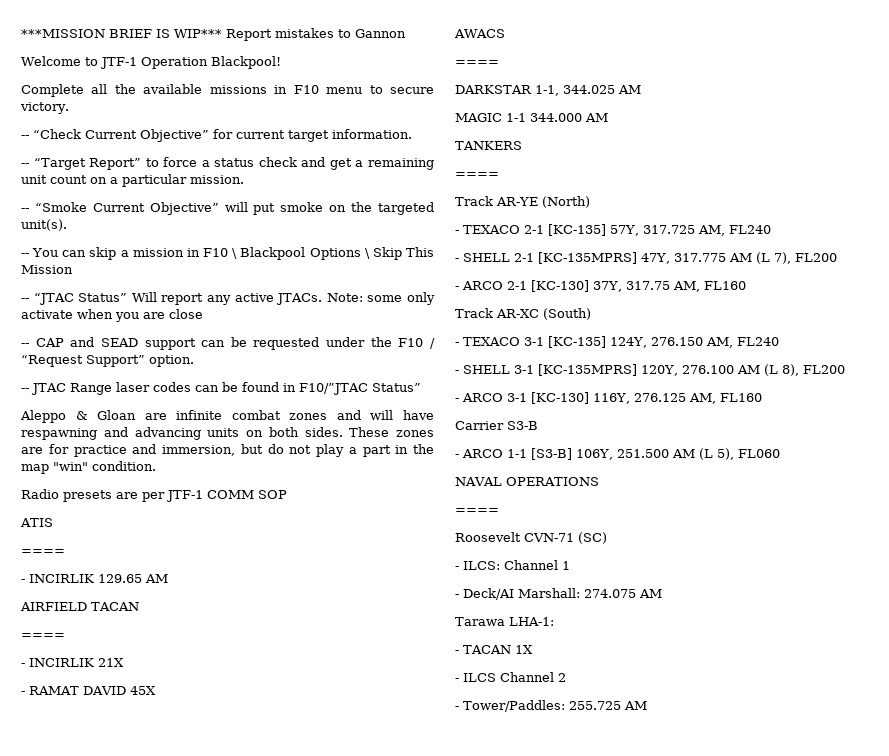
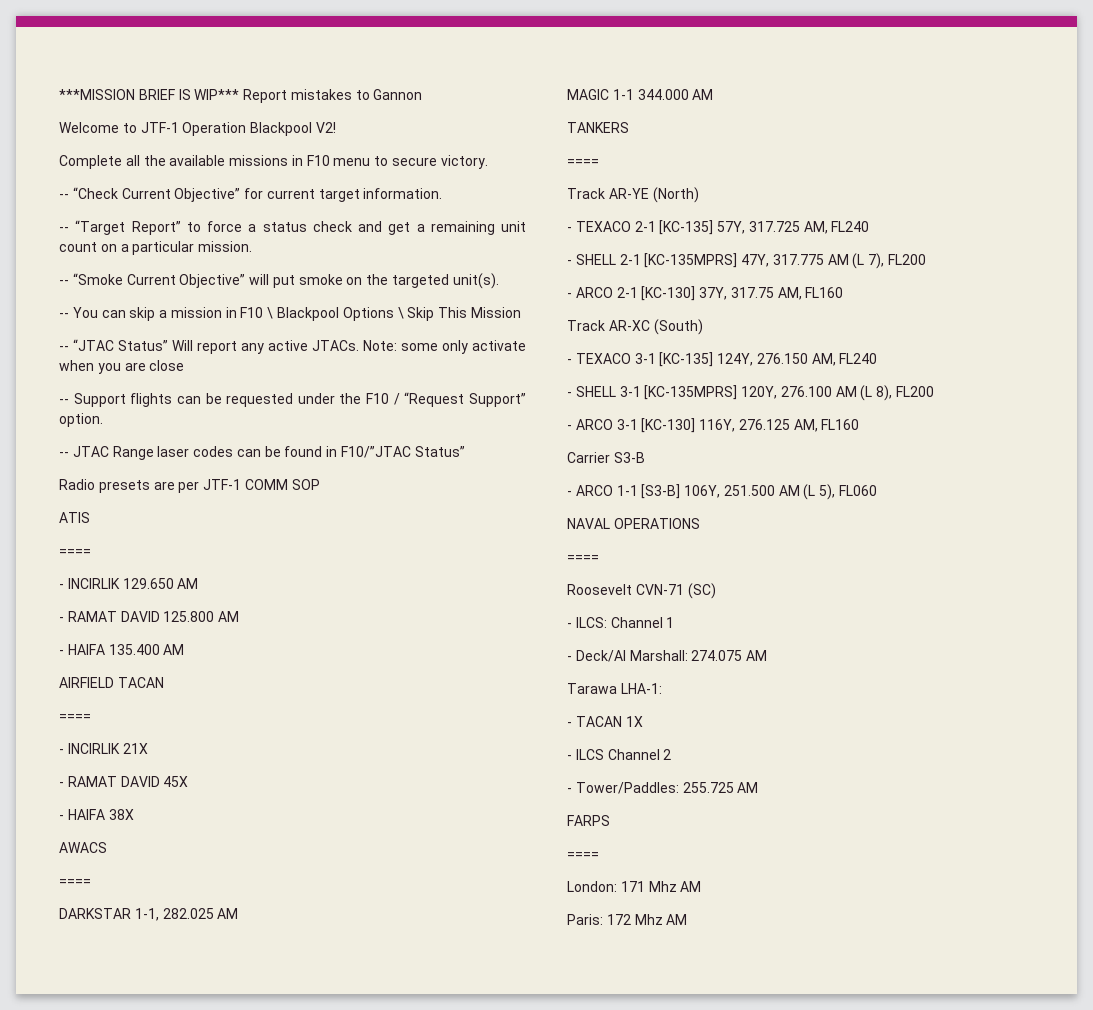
[210,56,281,69] Blackpool! -> [250,122,336,136] Blackpool V2!
[35,337,196,350] CAP and SEAD support -> [73,393,173,407] Support flights
[20,410,434,423] [21,427,434,440] [21,444,434,457] [21,461,156,474] // Aleppo & Gloan are infinite combat zones and will have respawning and advancing units on both sides. These zones are for practice and immersion, but do not play a part in the map "win" condition. -> (465, 451) none
[98,574,142,583] 129.65 -> [122,578,199,589] [59,611,240,622] [59,644,160,655] 129.650 AM // - RAMAT DAVID 125.800 AM // - HAIFA 135.400
(156, 690) none -> [59,809,134,820] // - HAIFA 38X
[563,85,615,94] 344.025 -> [162,908,214,919] 282.025
(647, 705) none -> [567,815,610,826] [567,852,599,859] [567,881,702,892] [567,914,688,925] // FARPS // ==== // London: 171 Mhz AM // Paris: 172 Mhz AM

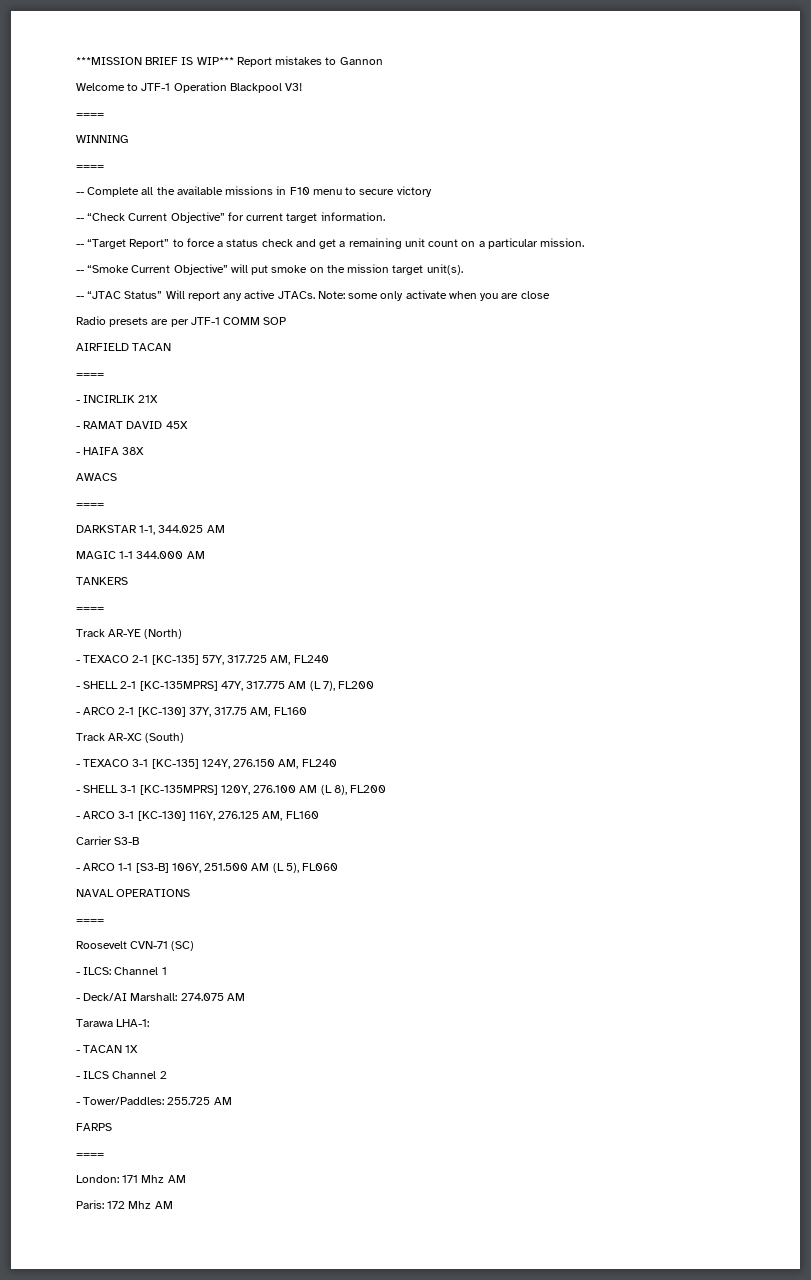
[315,122,336,133] V2! // -> [285,83,303,91] [76,113,104,117] [76,135,129,143] [76,165,104,169] [76,192,84,195] V3! // ==== // WINNING // ==== // --
[440,155,488,169] victory. -> [396,186,432,197] victory
[392,274,450,288] targeted -> [347,264,424,275] mission target
[59,307,521,321] // -- You can skip a mission in F10 \ Blackpool Options \ Skip This Mission -> (463, 269) none
[59,392,526,407] [59,413,103,427] [59,446,465,460] // -- Support flights can be requested under the F10 / “Request Support” option. // -- JTAC Range laser codes can be found in F10/”JTAC Status” -> (550, 295) none
[59,512,90,523] [59,549,91,556] [59,578,199,589] [59,611,240,622] [59,644,185,655] // ATIS // ==== // - INCIRLIK 129.650 AM // - RAMAT DAVID 125.800 AM // - HAIFA 135.400 AM -> (287, 321) none
[162,908,214,919] 282.025 -> [158,525,204,533] 344.025

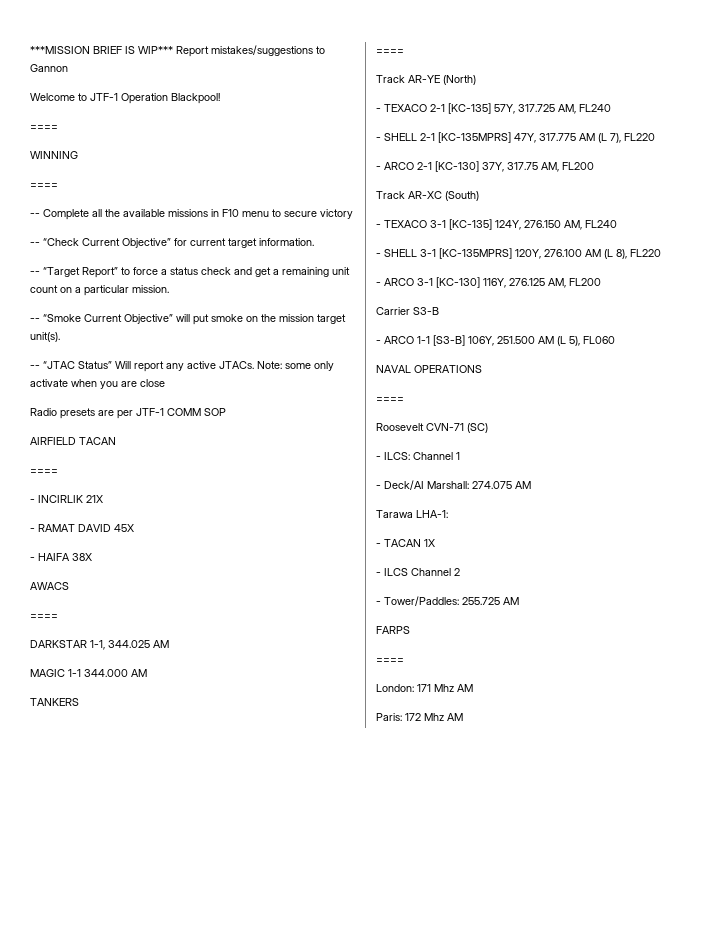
[275,56,323,65] mistakes -> [211,45,313,56] mistakes/suggestions
[229,83,303,93] Blackpool V3! -> [171,93,220,104] Blackpool!
[338,681,375,689] FL200 -> [624,133,655,141] FL220
[273,707,307,715] FL160 -> [562,162,594,170] FL200
[350,785,387,793] FL200 -> [630,249,661,257] FL220
[285,811,319,819] FL160 -> [569,278,601,286] FL200

